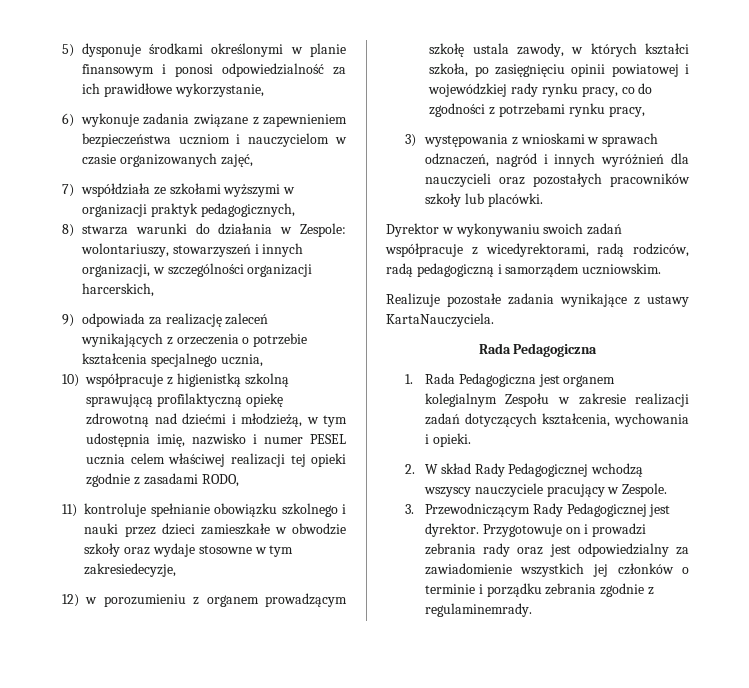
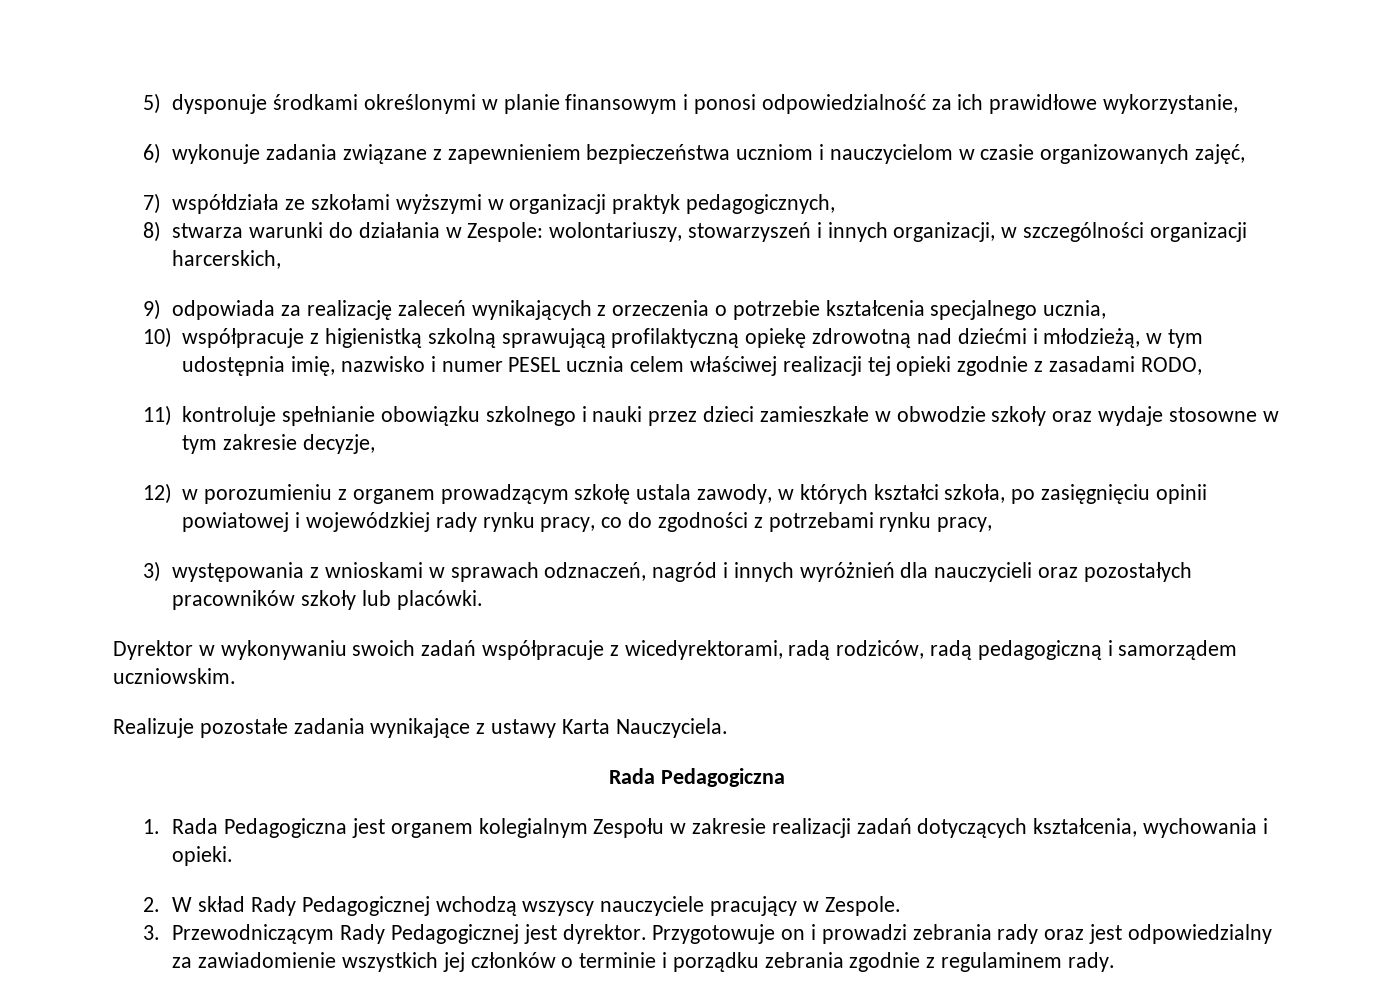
[84,563,177,577] zakresiedecyzje, -> [223,434,376,454] zakresie decyzje,
[386,313,494,327] KartaNauczyciela. -> [561,718,728,738] Karta Nauczyciela.
[424,603,532,617] regulaminemrady. -> [941,952,1115,972] regulaminem rady.

